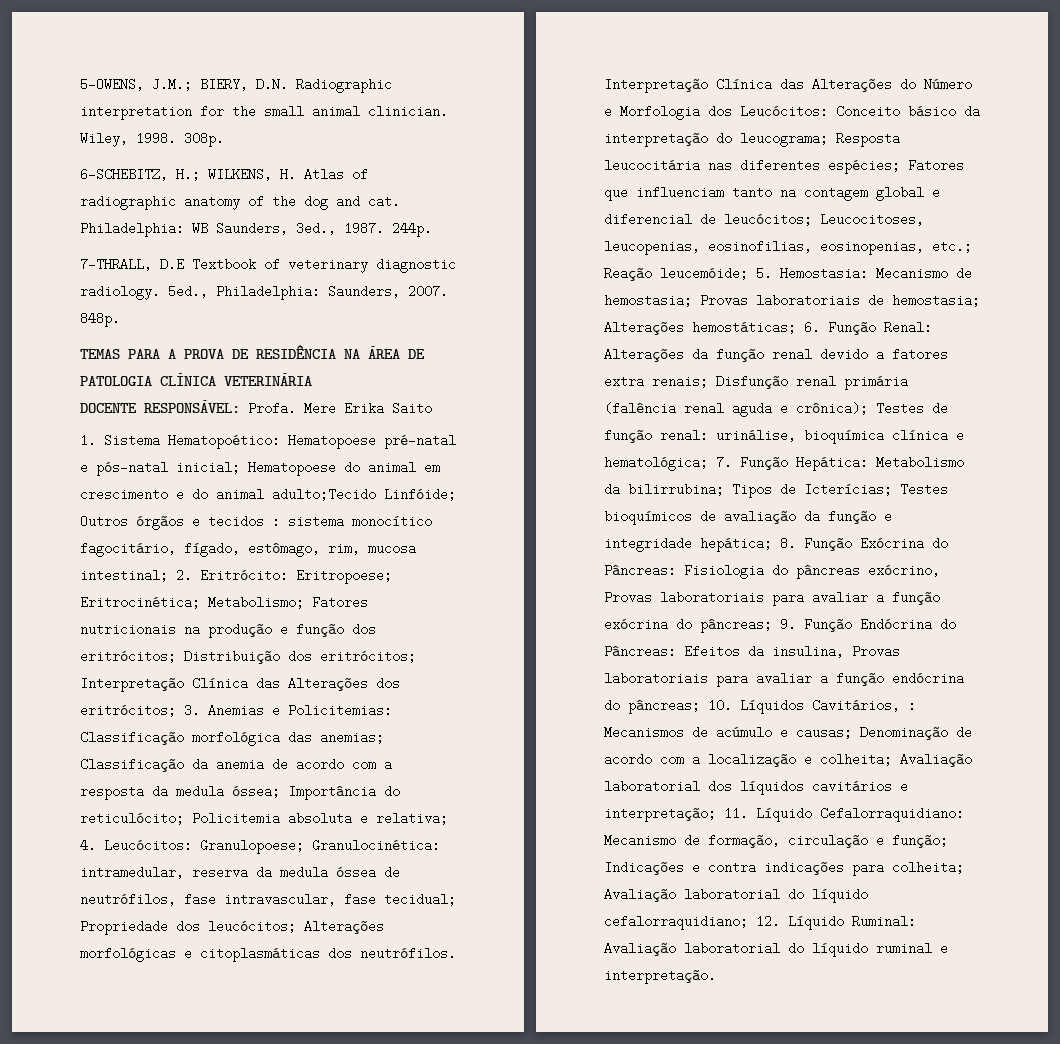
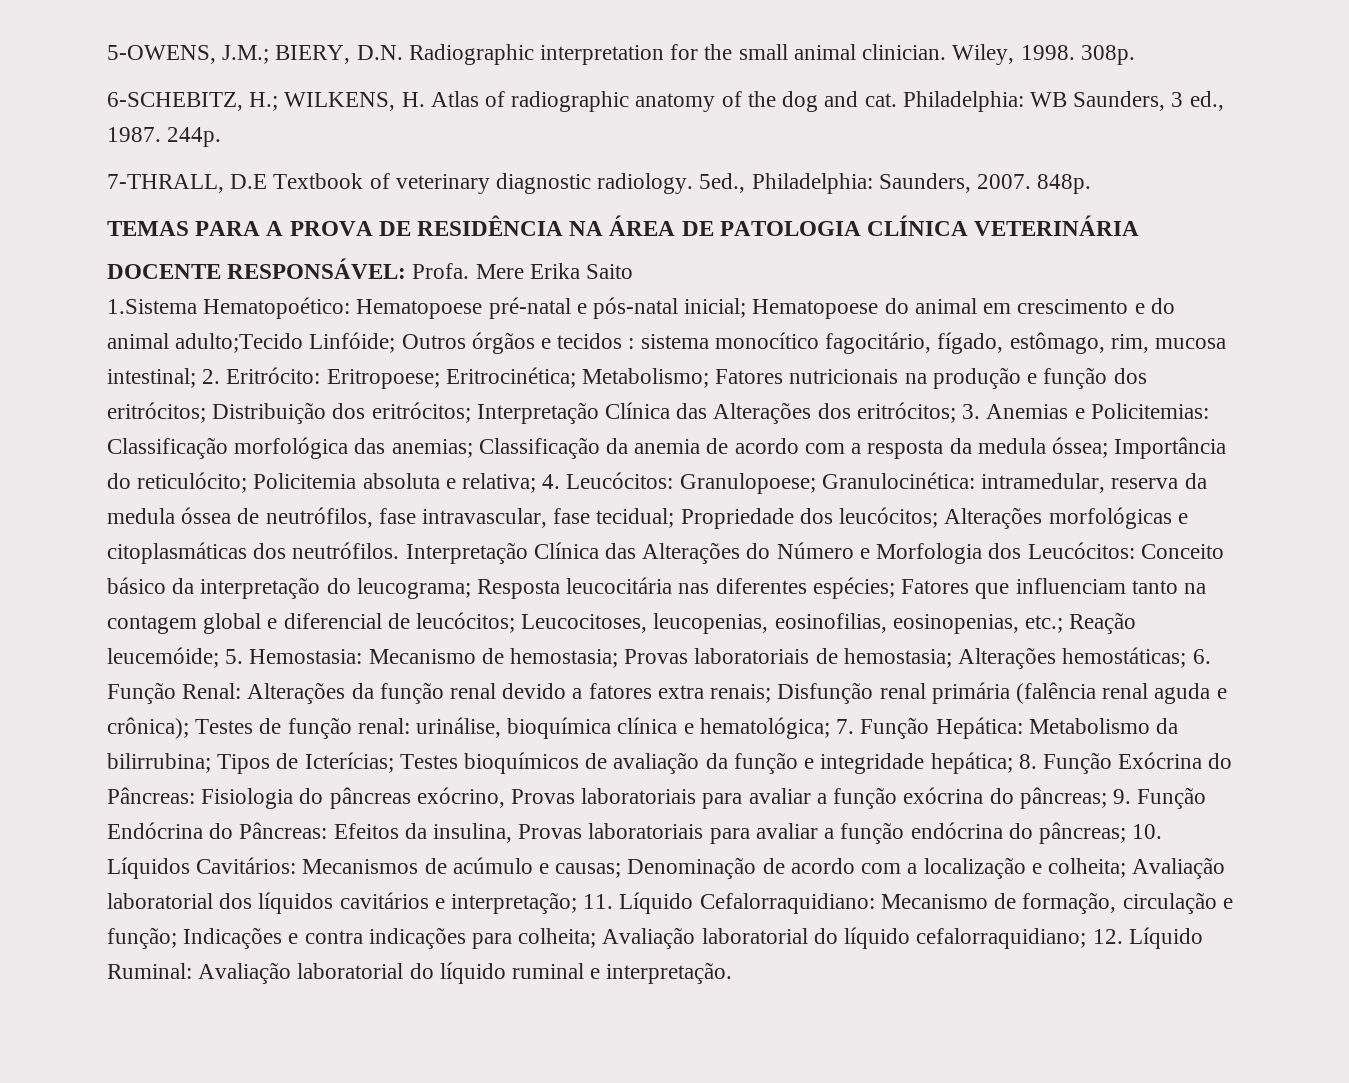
[296,222,336,235] 3ed., -> [1171,91,1224,111] 3 ed.,
[80,434,160,447] 1. Sistema -> [107,299,197,314] 1.Sistema
[812,699,916,712] Cavitários, : -> [196,857,297,874] Cavitários:

